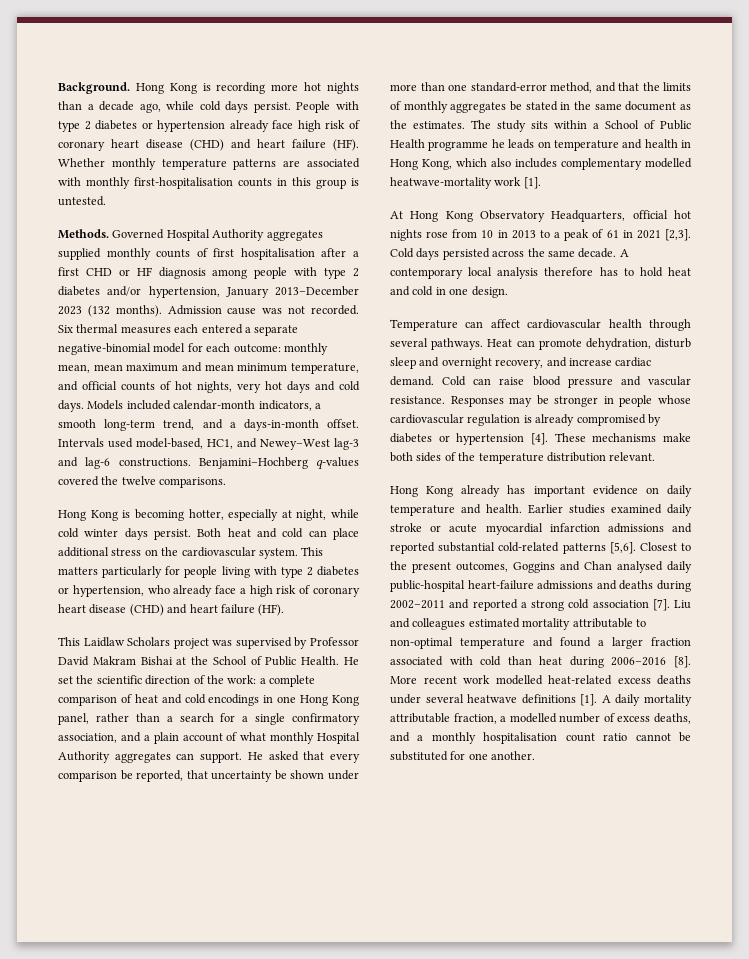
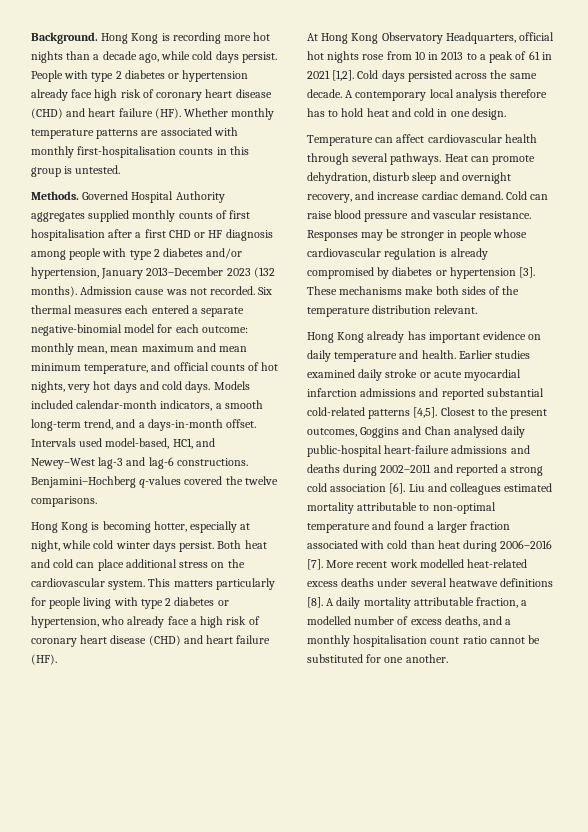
[58,637,360,649] [58,656,359,666] [58,675,315,687] [58,694,359,706] [58,713,360,725] [58,732,360,744] [58,751,361,763] [58,770,359,782] [390,82,691,93] [390,101,691,113] [390,120,691,132] [390,139,691,151] [390,158,692,170] [390,177,541,189] // This Laidlaw Scholars project was supervised by Professor David Makram Bishai at the School of Public Health. He set the scientific direction of the work: a complete comparison of heat and cold encodings in one Hong Kong panel, rather than a search for a single confirmatory association, and a plain account of what monthly Hospital Authority aggregates can support. He asked that every comparison be reported, that uncertainty be shown under more than one standard-error method, and that the limits of monthly aggregates be stated in the same document as the estimates. The study sits within a School of Public Health programme he leads on temperature and health in Hong Kong, which also includes complementary modelled heatwave-mortality work [1]. -> (57, 659) none
[665,229,691,241] [2,3]. -> [332,70,355,81] [1,2].
[531,433,548,445] [4]. -> [519,267,536,278] [3].
[609,542,636,554] [5,6]. -> [413,407,438,418] [4,5].
[652,599,670,611] [7]. -> [389,483,406,494] [6].
[674,656,691,668] [8]. -> [307,559,323,570] [7].
[580,694,598,706] [1]. -> [307,597,323,608] [8].

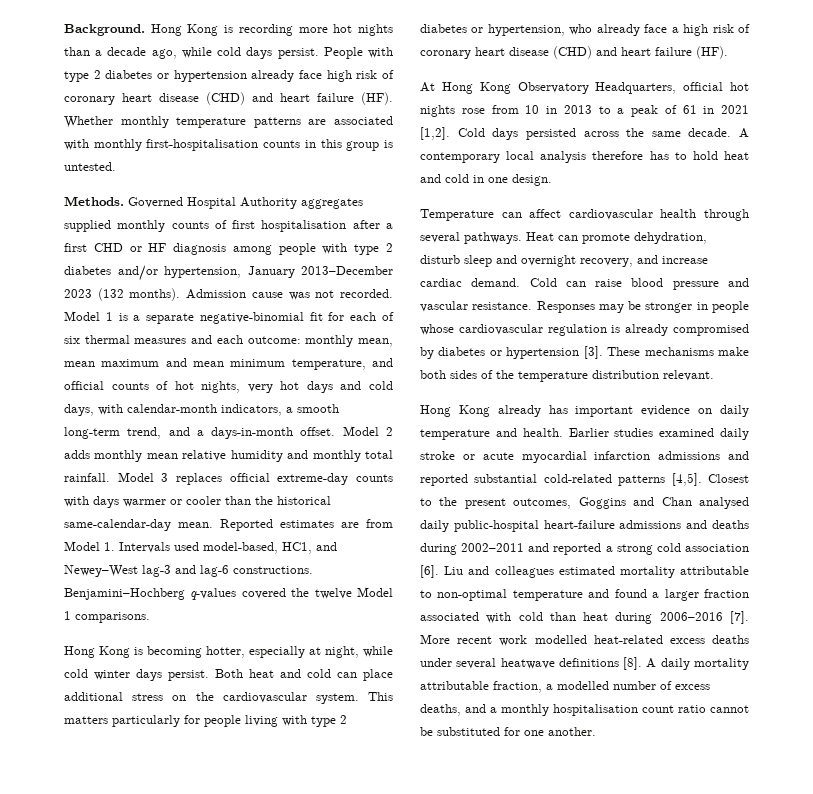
[258,287,273,295] [31,305,189,314] Six thermal measures each entered -> [64,311,128,321] Model 1 is
[124,324,156,333] model -> [309,312,323,321] fit
(199, 328) none -> [381,312,394,321] [64,335,243,344] of six thermal measures and each
[185,381,250,393] [31,400,73,409] days. Models included -> [64,404,123,416] days, with
(257, 423) none -> [342,426,393,436] [64,450,393,462] [64,472,393,485] [64,496,331,508] [64,519,393,531] [64,541,115,551] Model 2 adds monthly mean relative humidity and monthly total rainfall. Model 3 replaces official extreme-day counts with days warmer or cooler than the historical same-calendar-day mean. Reported estimates are from Model 1.
(278, 480) none -> [357,587,393,597] [64,611,71,620] Model 1

